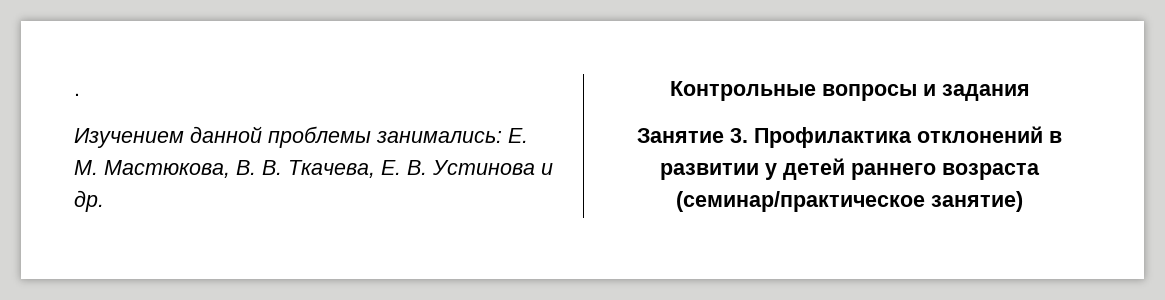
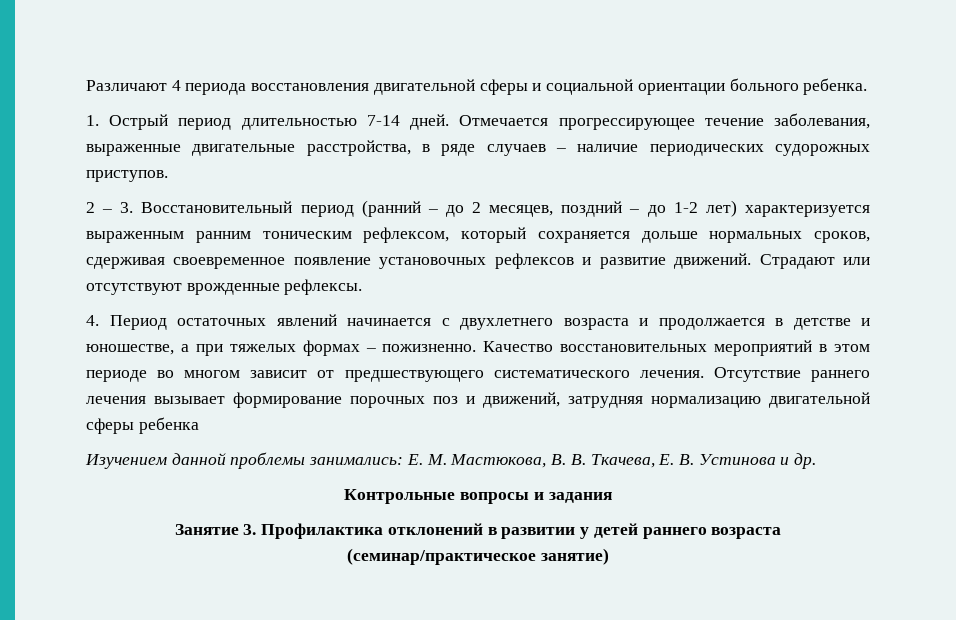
[74,93,80,96] . -> [86,78,868,95] [86,113,870,130] [86,140,870,156] [86,170,168,182] [86,200,870,217] [86,227,870,243] [86,253,871,269] [86,279,363,295] [86,314,870,330] [86,340,870,356] [86,367,870,382] [86,392,870,408] [86,417,199,434] Различают 4 периода восстановления двигательной сферы и социальной ориентации больного ребенка. // 1. Острый период длительностью 7-14 дней. Отмечается прогрессирующее течение заболевания, выраженные двигательные расстройства, в ряде случаев – наличие периодических судорожных приступов. // 2 – 3. Восстановительный период (ранний – до 2 месяцев, поздний – до 1-2 лет) характеризуется выраженным ранним тоническим рефлексом, который сохраняется дольше нормальных сроков, сдерживая своевременное появление установочных рефлексов и развитие движений. Страдают или отсутствуют врожденные рефлексы. // 4. Период остаточных явлений начинается с двухлетнего возраста и продолжается в детстве и юношестве, а при тяжелых формах – пожизненно. Качество восстановительных мероприятий в этом периоде во многом зависит от предшествующего систематического лечения. Отсутствие раннего лечения вызывает формирование порочных поз и движений, затрудняя нормализацию двигательной сферы ребенка

